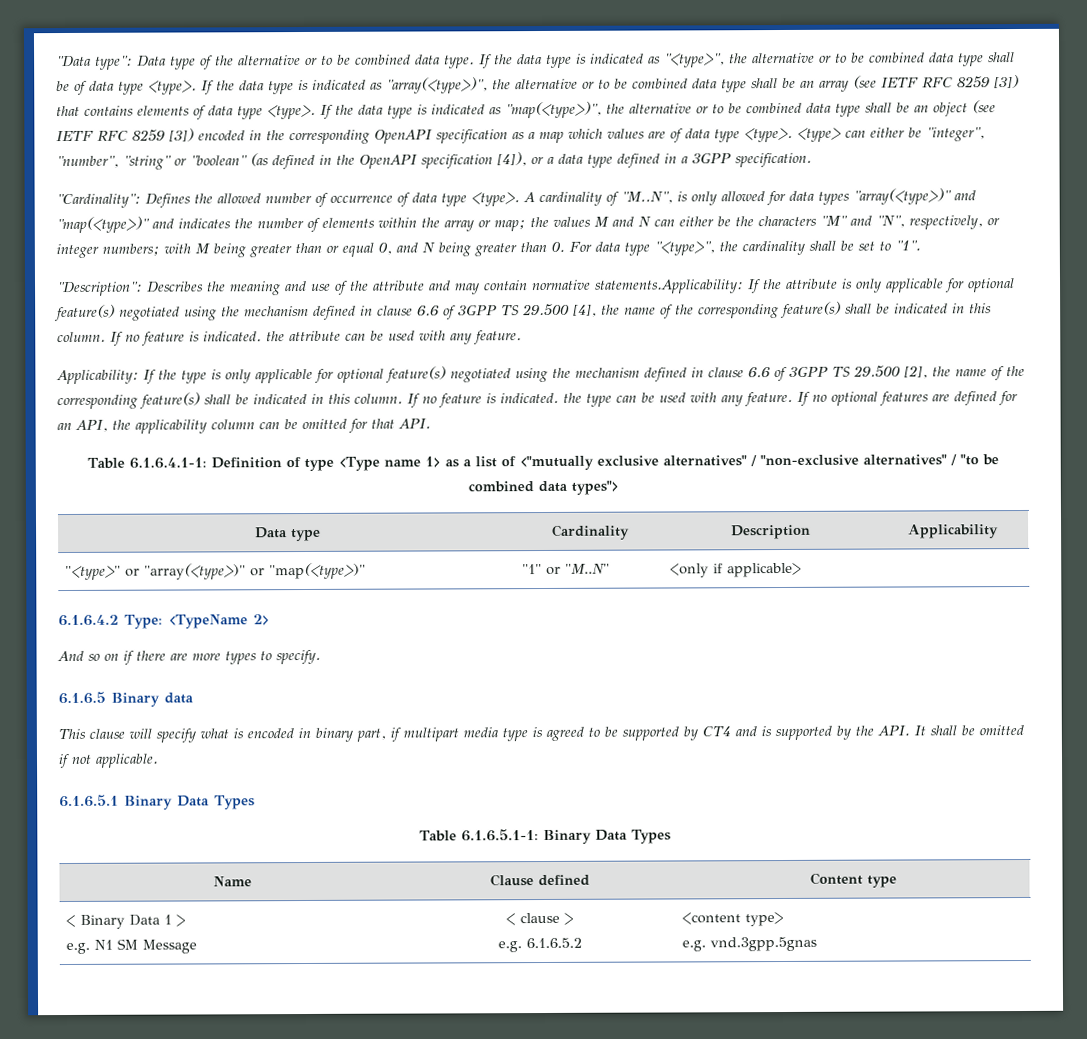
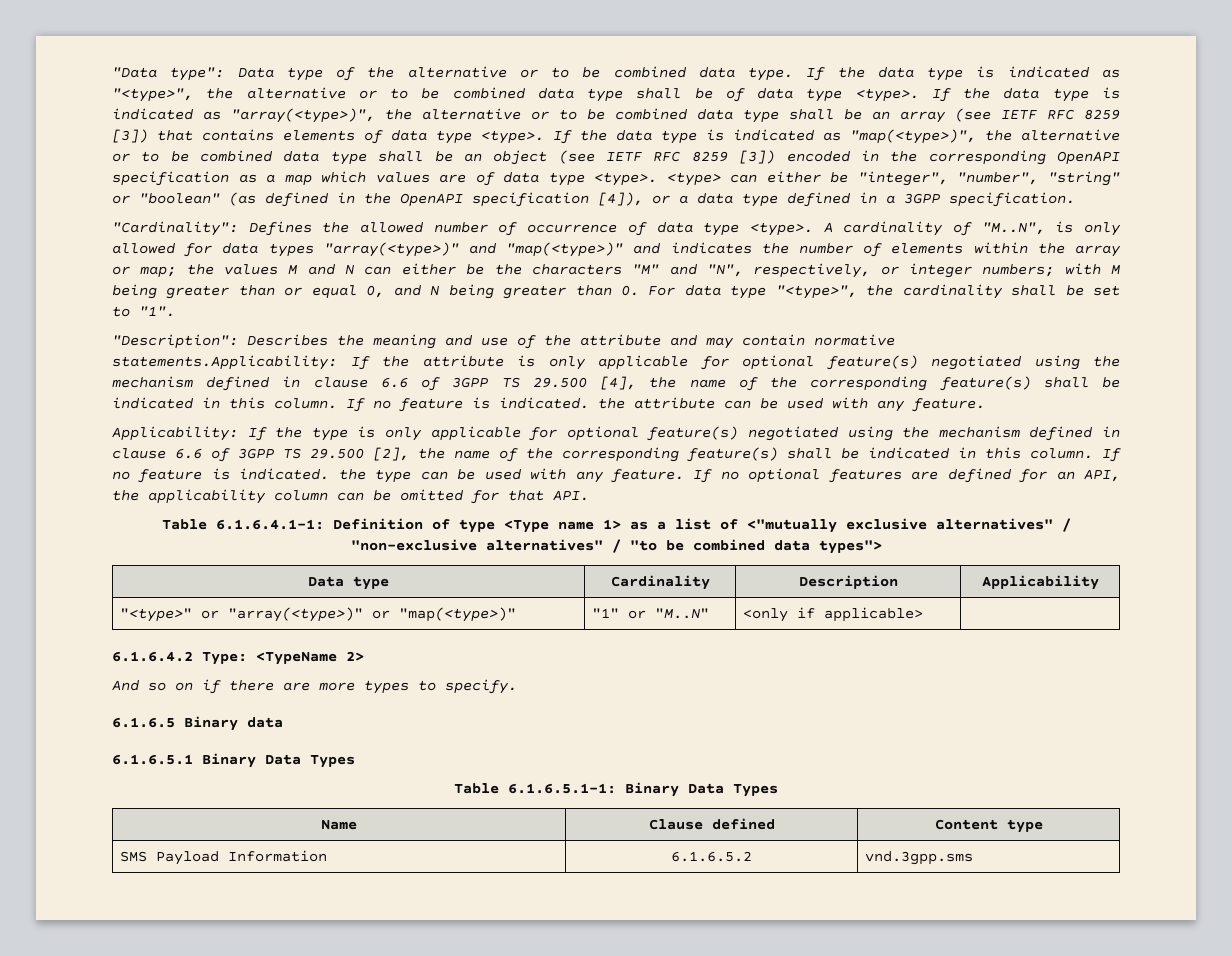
[58,724,1024,743] [58,753,159,769] // This clause will specify what is encoded in binary part, if multipart media type is agreed to be supported by CT4 and is supported by the API. It shall be omitted if not applicable. -> (283, 722) none
[66,914,187,929] [66,938,198,955] [506,912,574,926] [498,937,582,953] [682,911,785,927] [682,936,818,952] < Binary Data 1 > // e.g. N1 SM Message | < clause > // e.g. 6.1.6.5.2 | <content type> // e.g. vnd.3gpp.5gnas -> [120,850,328,865] [671,851,752,862] [865,851,974,865] SMS Payload Information | 6.1.6.5.2 | vnd.3gpp.sms

